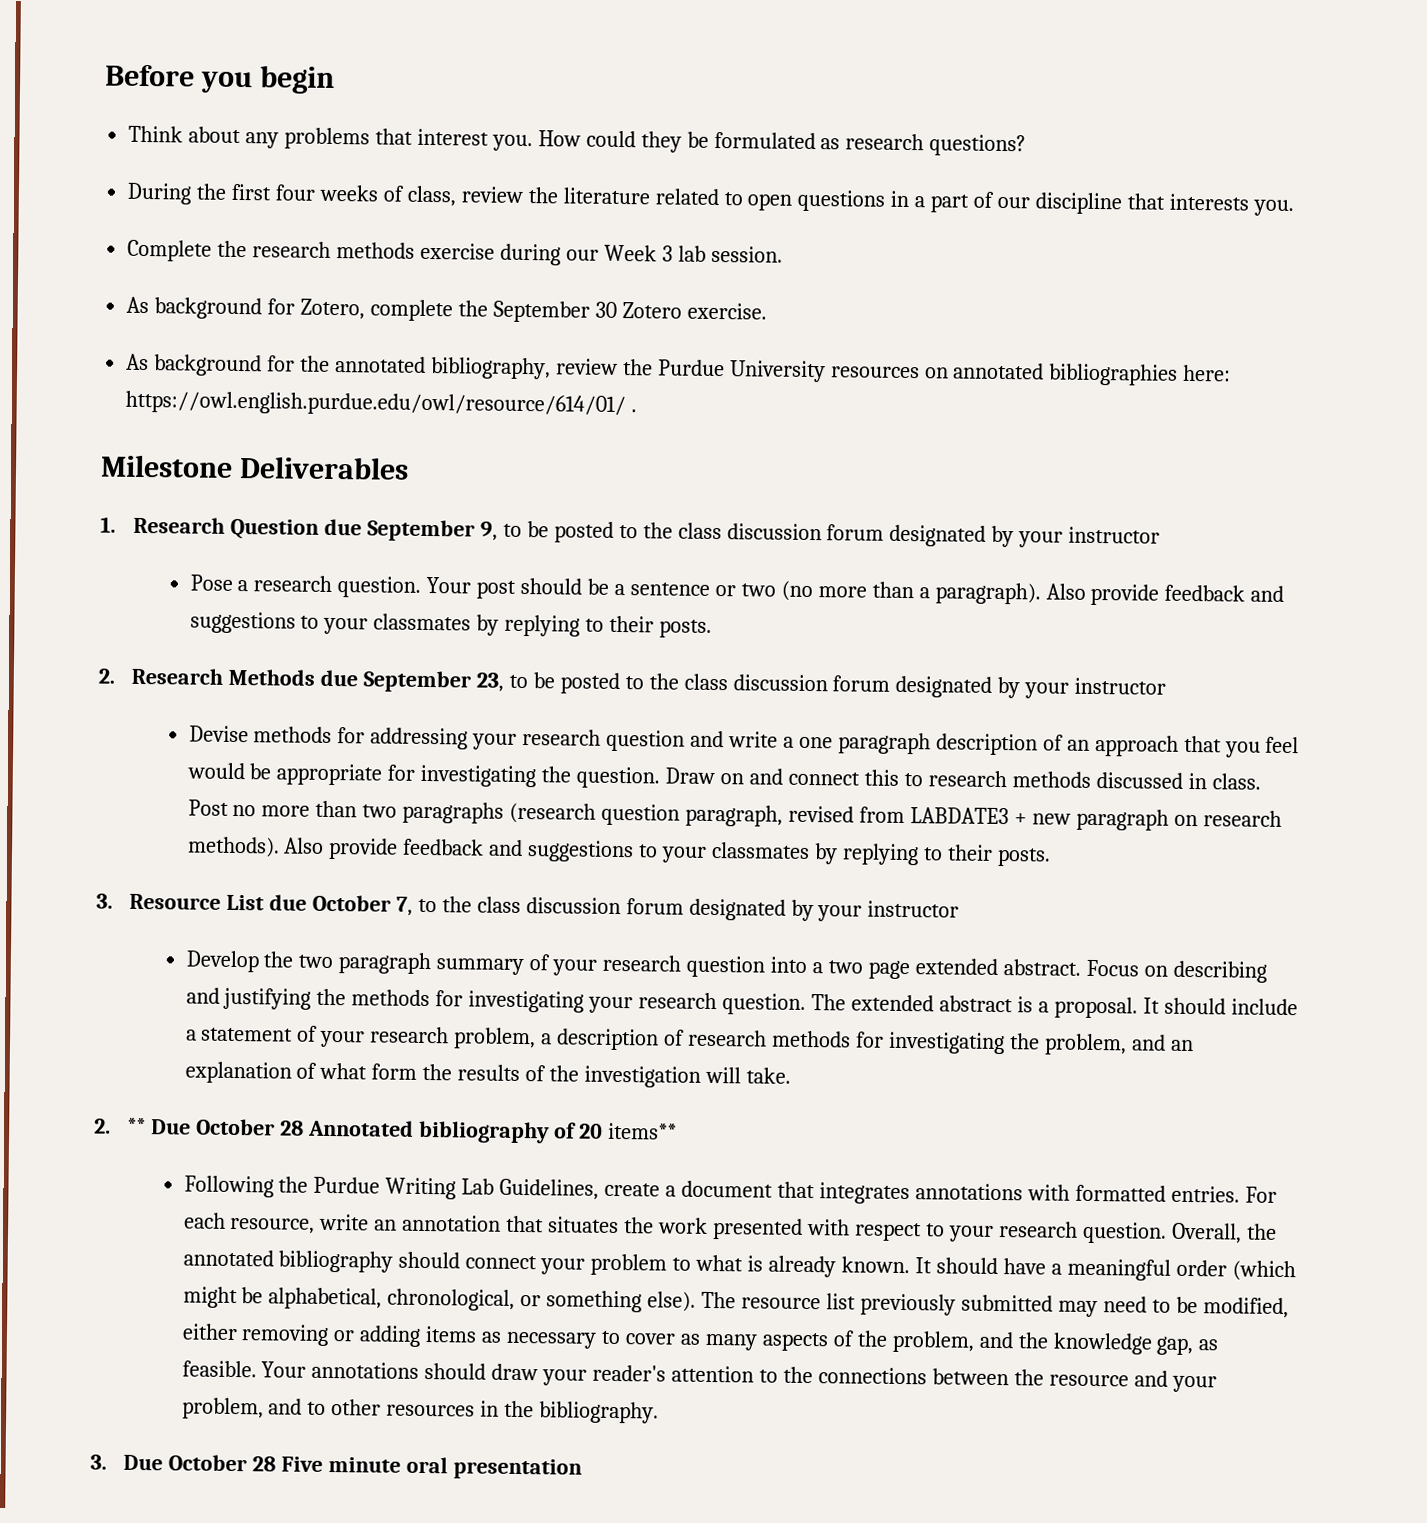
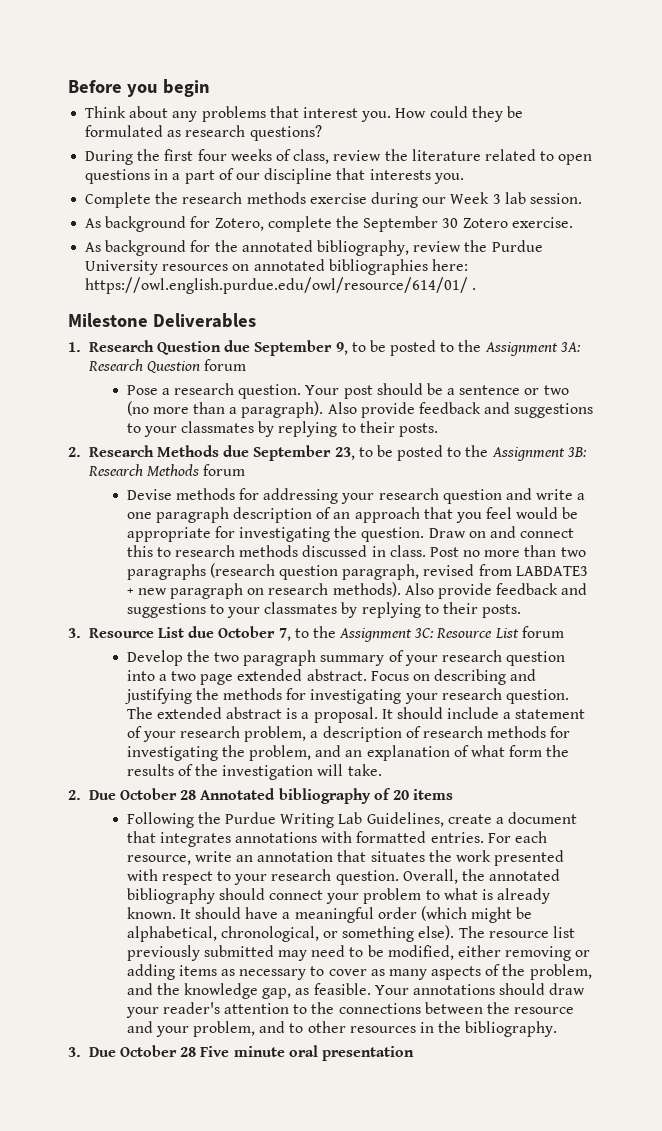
[677,522,1161,548] class discussion forum designated by your instructor -> [484,342,581,356] [87,359,247,373] Assignment 3A: Research Question forum
[683,673,1167,699] class discussion forum designated by your instructor -> [491,447,587,461] [87,464,246,476] Assignment 3B: Research Methods forum
[476,896,960,922] class discussion forum designated by your instructor -> [339,626,564,642] Assignment 3C: Resource List forum
[127,1117,147,1135] ** -> (81, 795) none
[607,1122,677,1140] items** -> [413,789,454,800] items

